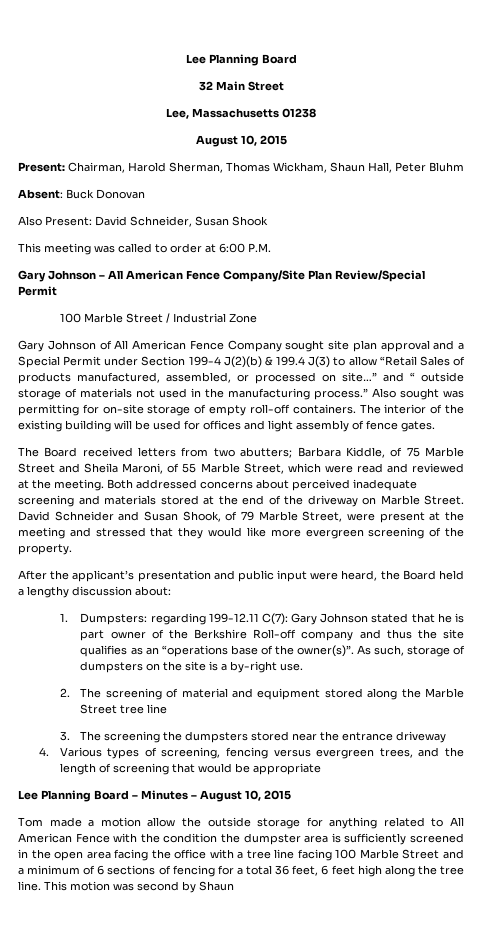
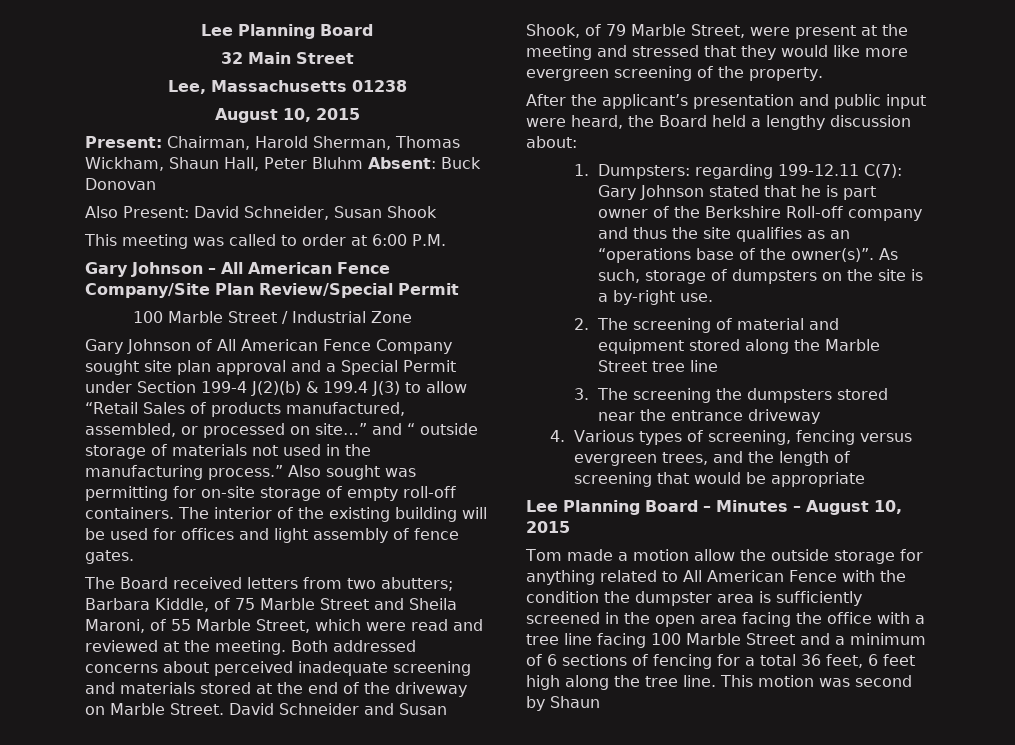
(464, 167) // -> (363, 163) none

